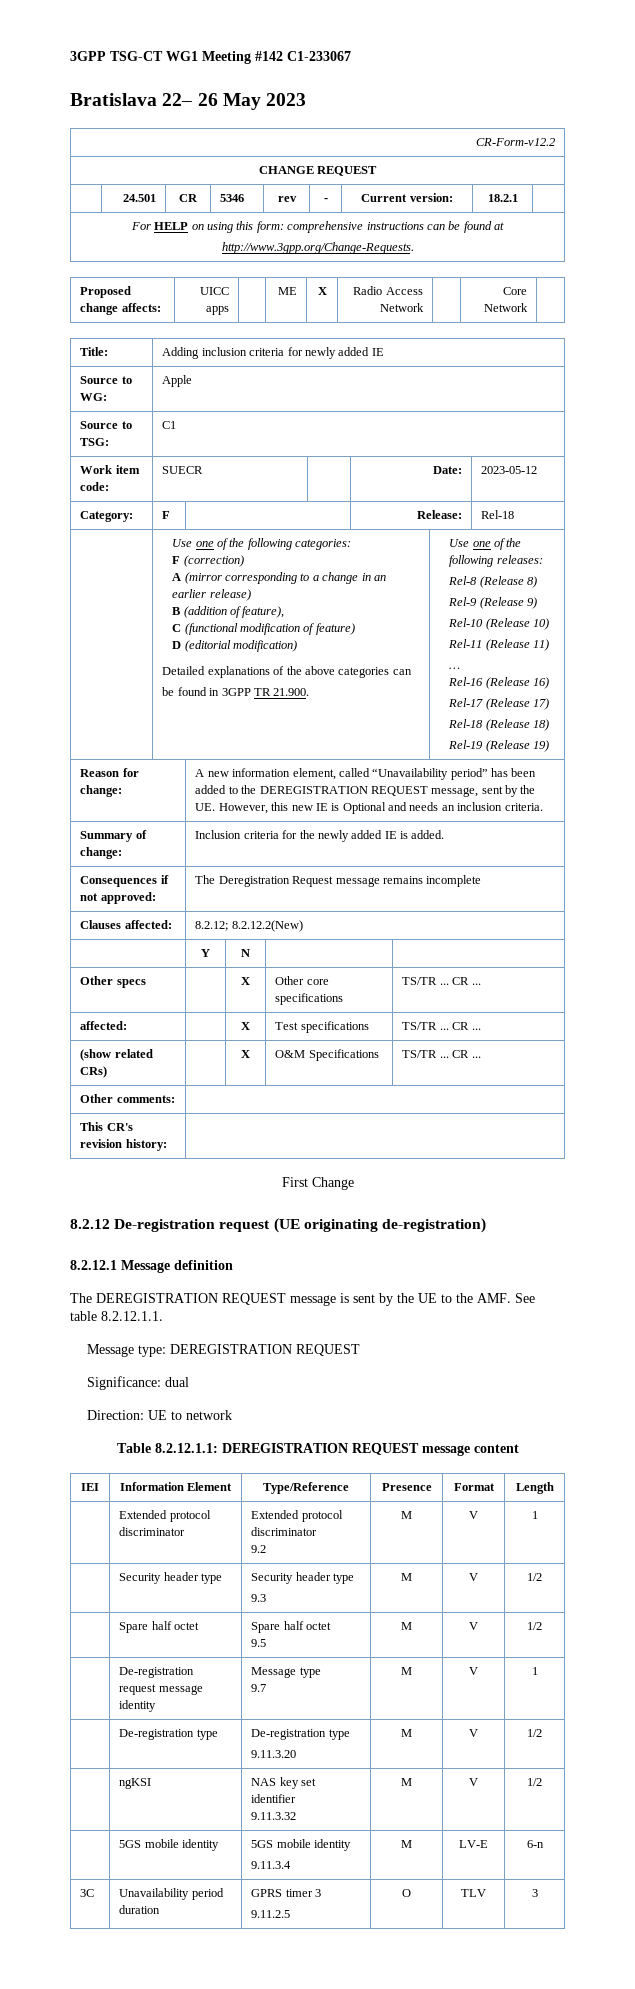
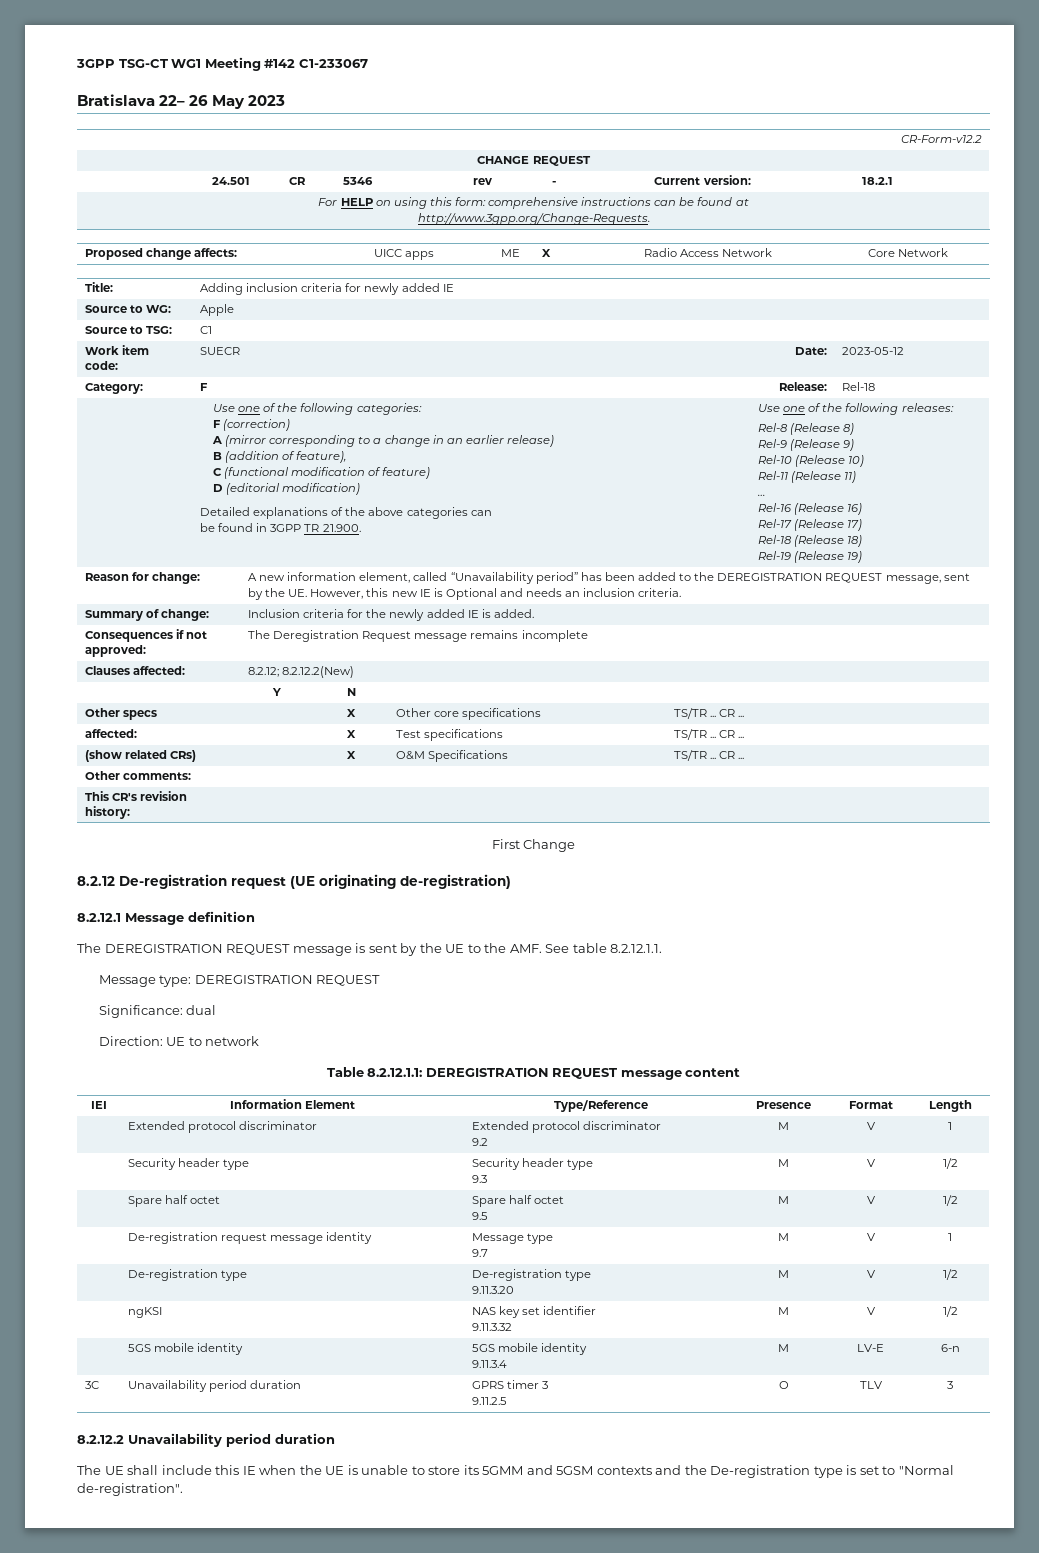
(538, 1893) none -> [77,1433,335,1447] [77,1465,954,1478] [77,1483,183,1496] // 8.2.12.2 Unavailability period duration // The UE shall include this IE when the UE is unable to store its 5GMM and 5GSM contexts and the De-registration type is set to "Normal de-registration".

